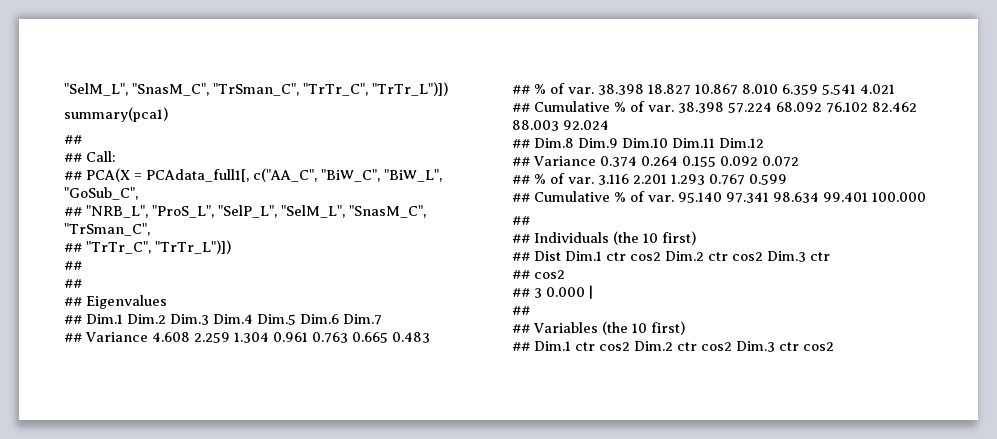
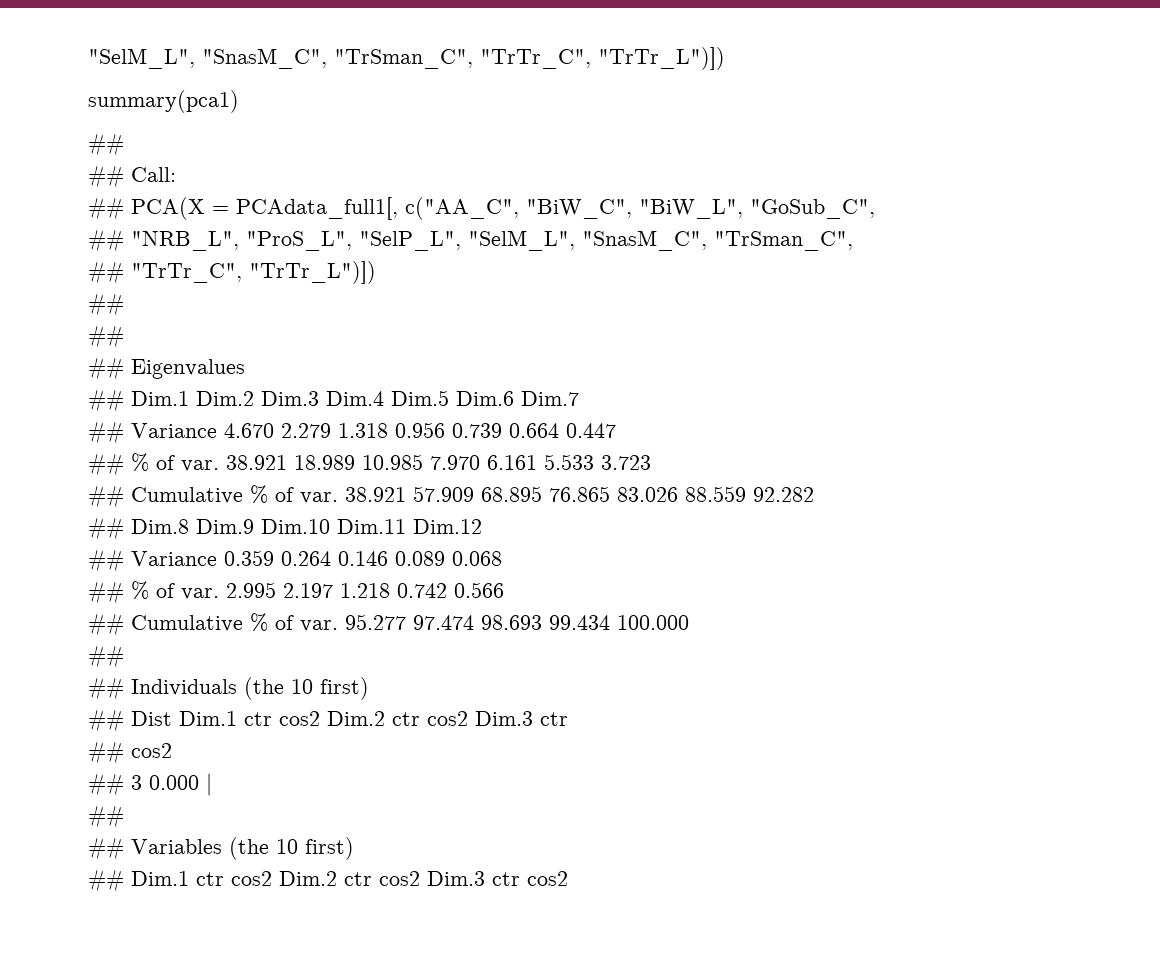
[152,332,430,343] [512,83,895,95] [512,101,917,113] [512,120,609,131] 4.608 2.259 1.304 0.961 0.763 0.665 0.483 // ## % of var. 38.398 18.827 10.867 8.010 6.359 5.541 4.021 // ## Cumulative % of var. 38.398 57.224 68.092 76.102 82.462 88.003 92.024 -> [224,422,616,438] [88,453,651,476] [88,485,814,508] 4.670 2.279 1.318 0.956 0.739 0.664 0.447 // ## % of var. 38.921 18.989 10.985 7.970 6.161 5.533 3.723 // ## Cumulative % of var. 38.921 57.909 68.895 76.865 83.026 88.559 92.282
[600,156,799,167] [512,173,787,185] [512,191,868,203] 0.374 0.264 0.155 0.092 0.072 // ## % of var. 3.116 2.201 1.293 0.767 0.599 // ## Cumulative % of var. 95.140 97.341 98.634 99.401 -> [224,550,502,566] [88,581,504,604] [88,613,610,636] 0.359 0.264 0.146 0.089 0.068 // ## % of var. 2.995 2.197 1.218 0.742 0.566 // ## Cumulative % of var. 95.277 97.474 98.693 99.434

